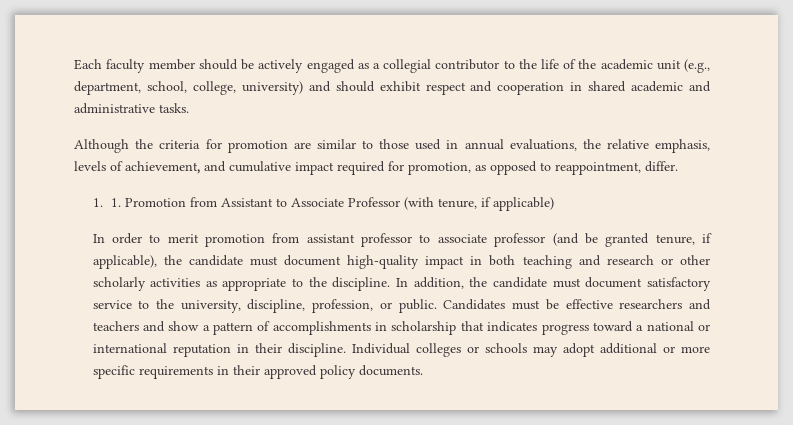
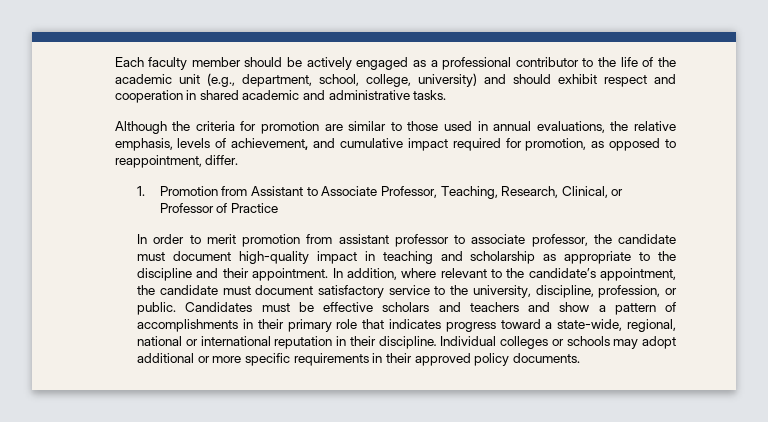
[383,59,432,73] collegial -> [442,57,512,70] professional
[110,198,121,207] 1. -> (146, 191) none
[347,197,554,211] Professor (with tenure, if applicable) -> [380,186,624,199] [159,203,278,213] Professor, Teaching, Research, Clinical, or Professor of Practice
[494,233,712,247] [92,255,157,269] professor (and be granted tenure, if applicable), -> [531,234,588,247] professor,
[489,255,516,266] both -> (375, 256) none
[606,255,710,265] [92,277,464,291] research or other scholarly activities as appropriate to the discipline. In addition, -> [470,251,676,264] [137,268,676,281] scholarship as appropriate to the discipline and their appointment. In addition, where relevant to the candidate’s appointment,
[619,299,683,309] researchers -> [382,302,430,312] scholars
[391,321,457,335] scholarship -> [257,319,358,332] their primary role
(644, 328) none -> [557,319,676,332] state-wide, regional,

